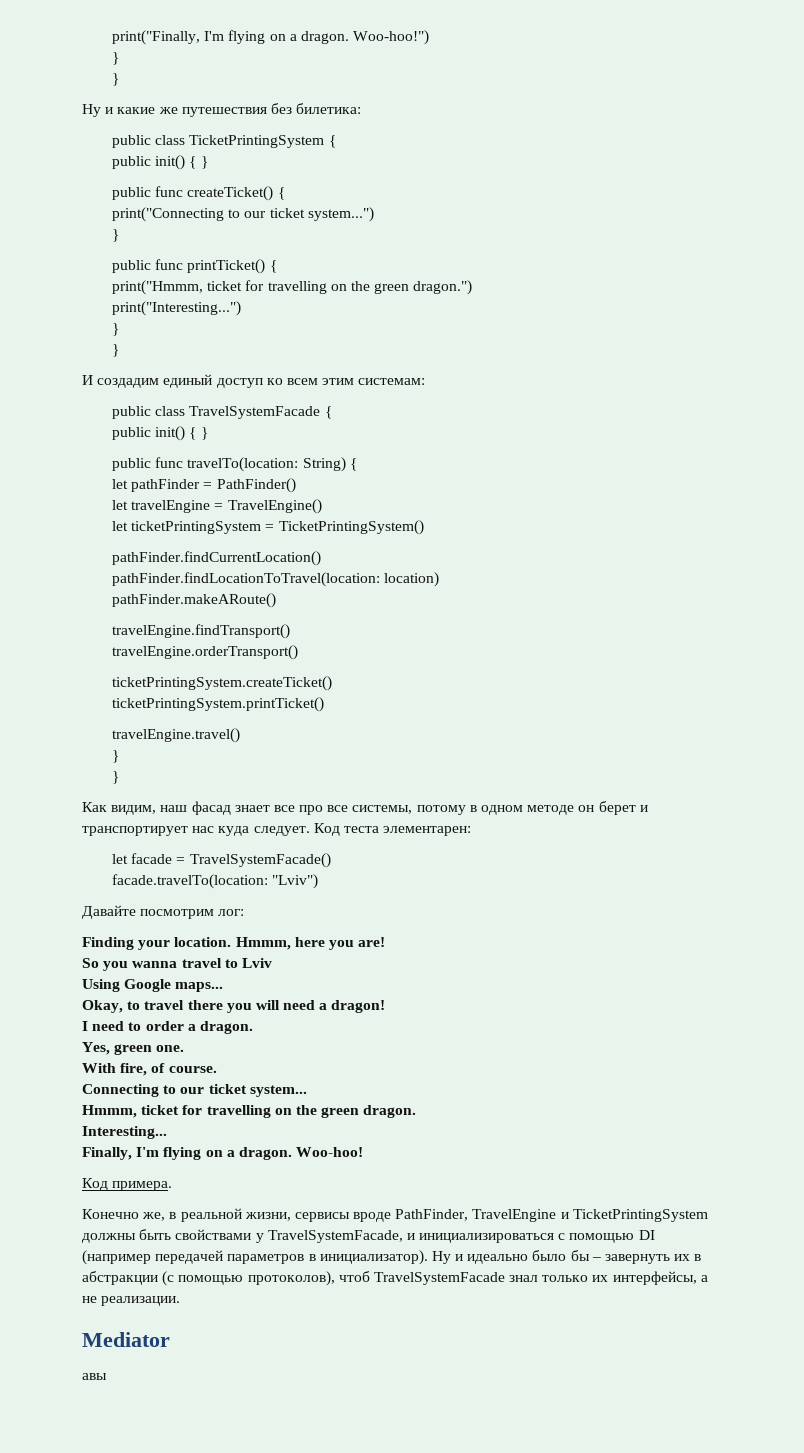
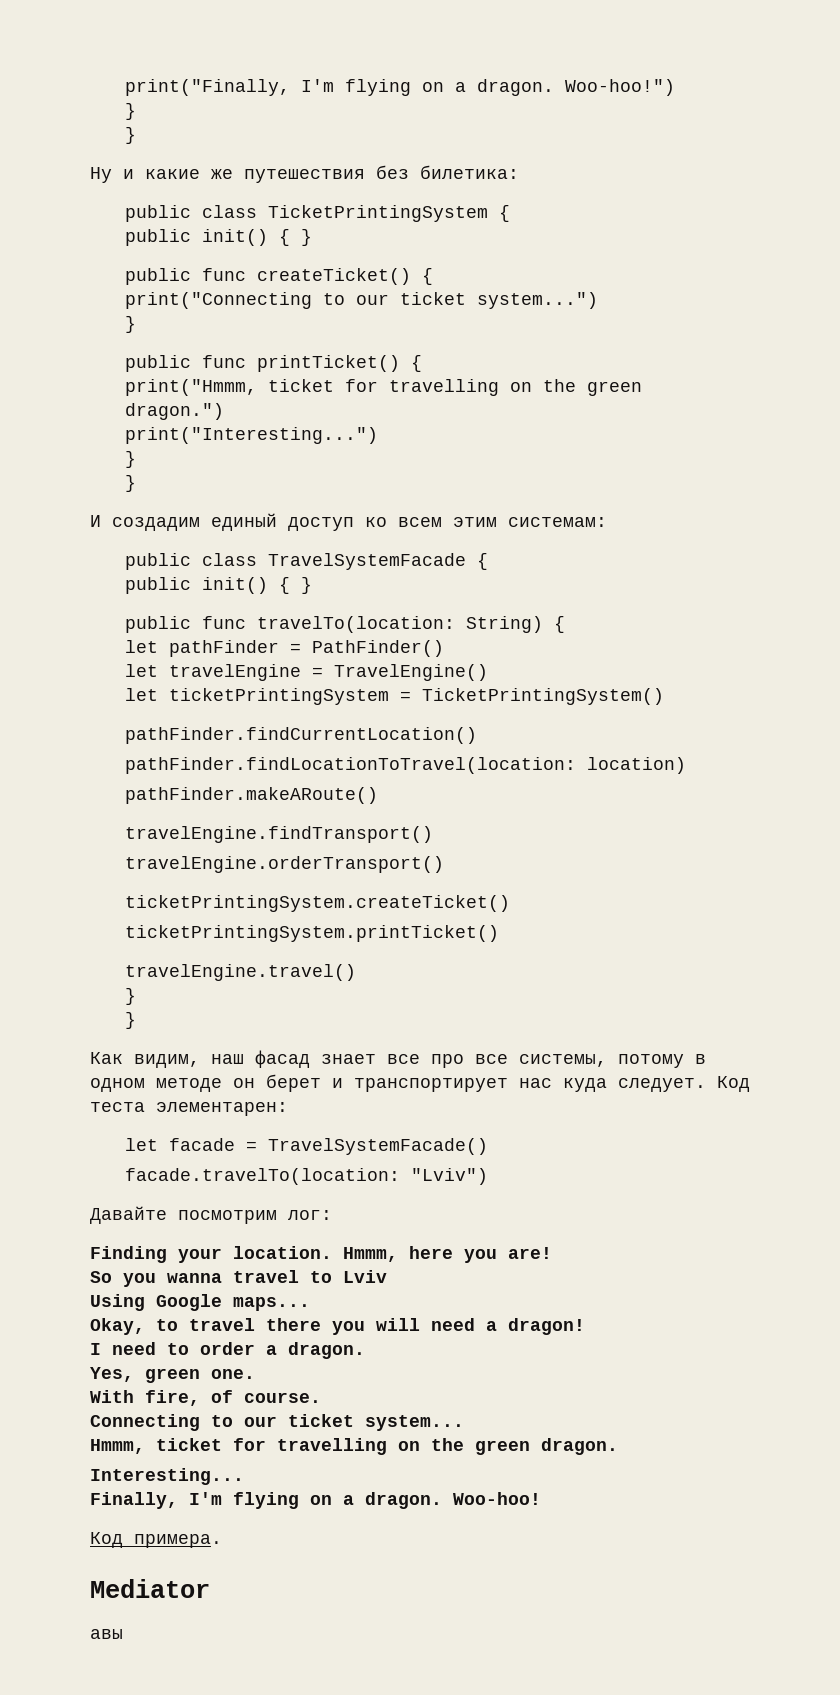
[82,1208,708,1222] [82,1229,655,1243] [82,1250,702,1265] [82,1271,708,1286] [82,1296,181,1306] // Конечно же, в реальной жизни, сервисы вроде PathFinder, TravelEngine и TicketPrintingSystem должны быть свойствами у TravelSystemFacade, и инициализироваться с помощью DI (например передачей параметров в инициализатор). Ну и идеально было бы – завернуть их в абстракции (с помощью протоколов), чтоб TravelSystemFacade знал только их интерфейсы, а не реализации. -> (222, 1541) none

